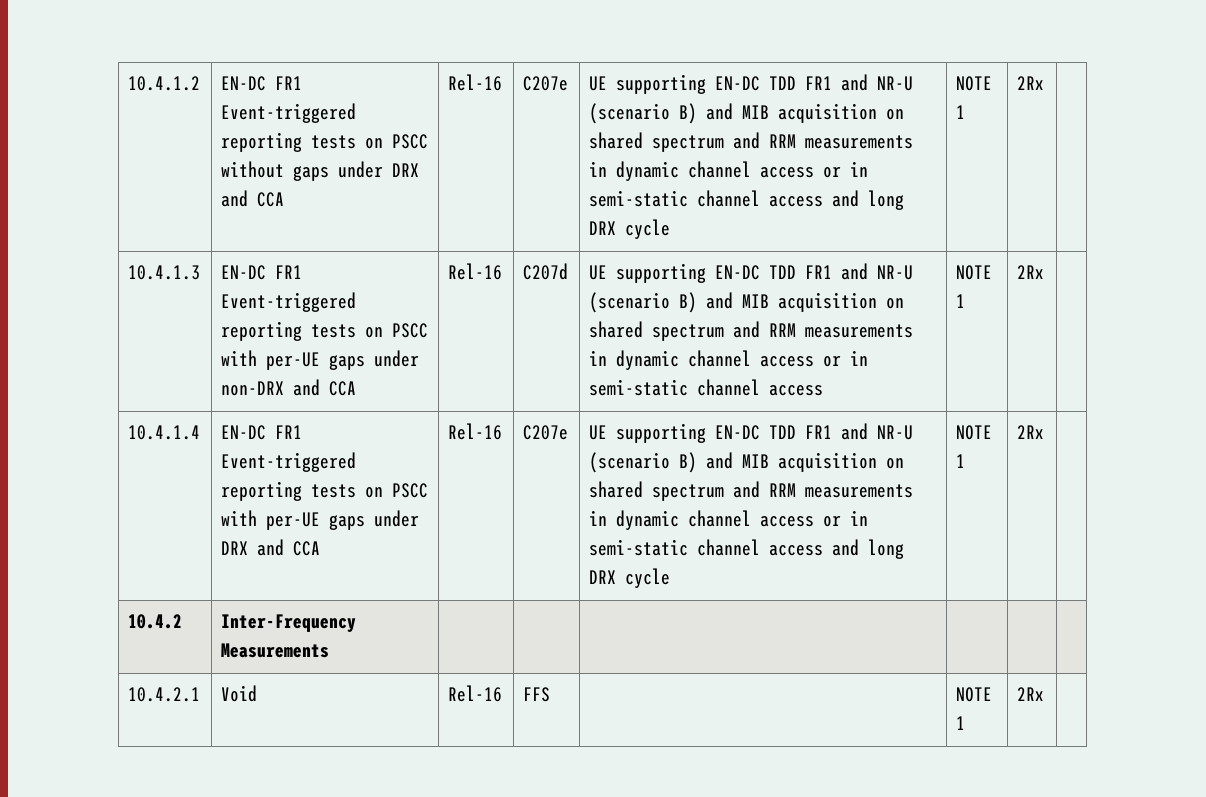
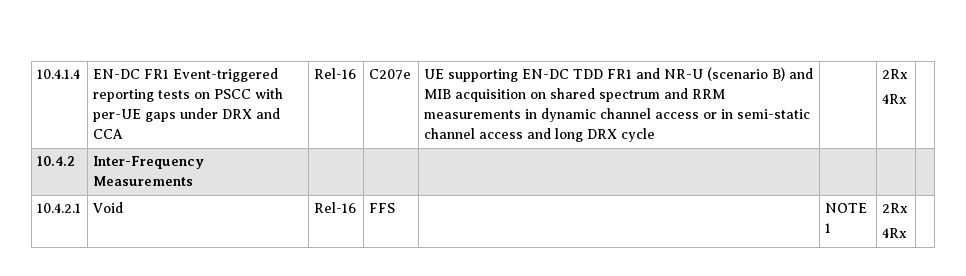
[128,76,201,91] [221,76,303,91] [221,103,357,123] [221,132,429,152] [221,161,420,181] [221,190,285,207] [448,74,503,91] [523,76,569,91] [589,74,914,94] [589,103,905,124] [589,132,914,152] [589,161,869,181] [589,190,905,210] [589,219,671,239] [956,76,993,91] [956,105,966,119] [1017,76,1045,90] [128,265,201,280] [221,265,303,280] [221,292,357,312] [221,321,429,341] [221,350,420,370] [221,379,357,396] [448,263,503,280] [523,263,569,280] [589,263,914,283] [589,292,905,313] [589,321,914,341] [589,350,869,370] [589,379,824,396] [956,265,993,280] [956,294,966,308] [1017,265,1045,279] 10.4.1.2 | EN-DC FR1 Event-triggered reporting tests on PSCC without gaps under DRX and CCA | Rel-16 | C207e | UE supporting EN-DC TDD FR1 and NR-U (scenario B) and MIB acquisition on shared spectrum and RRM measurements in dynamic channel access or in semi-static channel access and long DRX cycle | NOTE 1 | 2Rx | // 10.4.1.3 | EN-DC FR1 Event-triggered reporting tests on PSCC with per-UE gaps under non-DRX and CCA | Rel-16 | C207d | UE supporting EN-DC TDD FR1 and NR-U (scenario B) and MIB acquisition on shared spectrum and RRM measurements in dynamic channel access or in semi-static channel access | NOTE 1 | 2Rx | // -> (36, 74) none
[956,425,993,440] [956,454,966,468] [1017,425,1045,439] NOTE 1 | 2Rx -> [881,69,908,79] [881,94,907,104] | 2Rx // 4Rx
(1045, 694) none -> [881,228,907,238] // 4Rx

